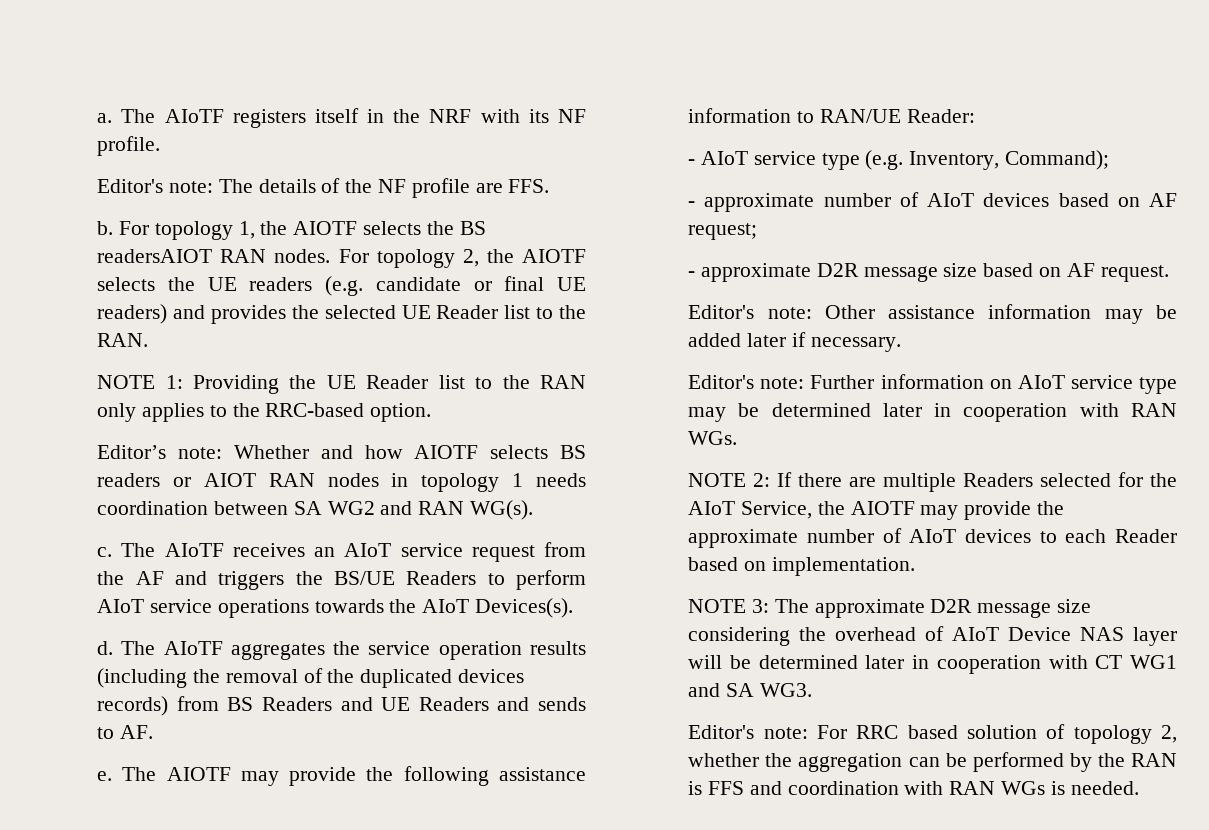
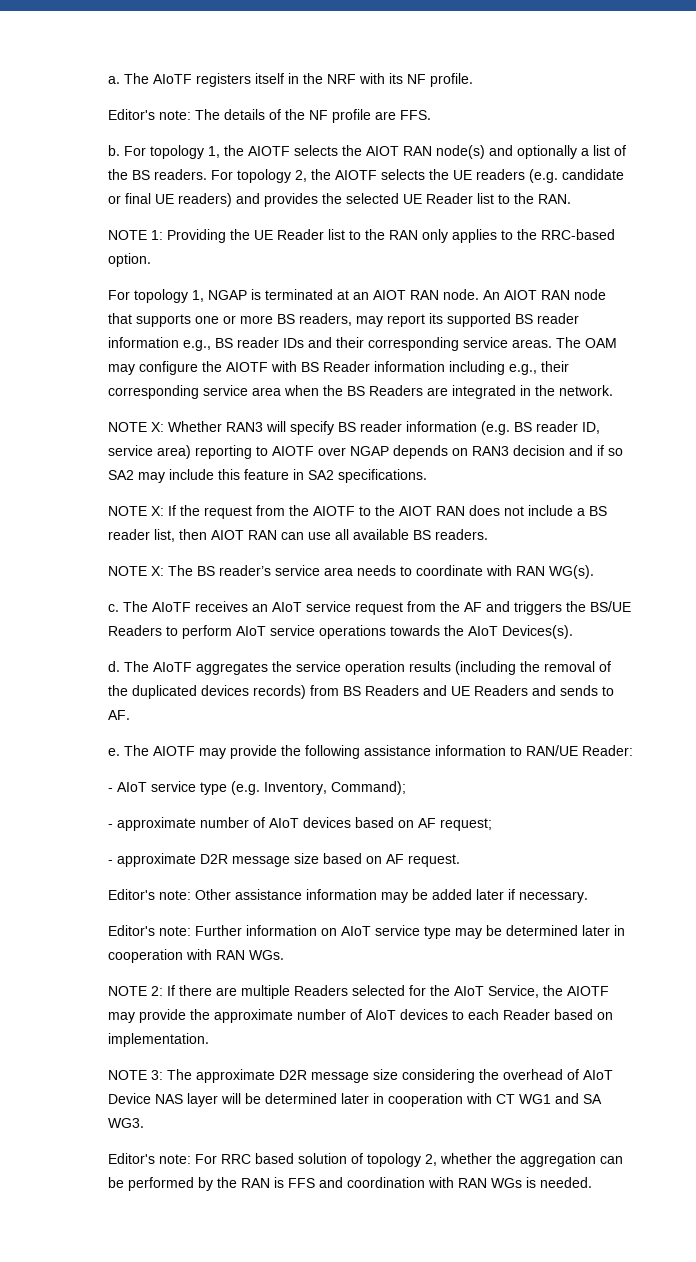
[459,221,486,235] [97,249,331,263] BS readersAIOT RAN nodes. -> [365,145,626,159] [107,169,207,180] AIOT RAN node(s) and optionally a list of the BS readers.
[97,445,587,459] [97,473,587,492] [97,501,413,515] Editor’s note: Whether and how AIOTF selects BS readers or AIOT RAN nodes in topology 1 needs coordination between SA WG2 and -> [107,289,606,303] [107,313,579,327] [107,337,617,351] [107,361,569,375] [107,385,613,399] [107,421,600,435] [107,445,623,459] [107,469,427,483] [107,505,607,519] [107,529,488,542] [107,565,512,576] For topology 1, NGAP is terminated at an AIOT RAN node. An AIOT RAN node that supports one or more BS readers, may report its supported BS reader information e.g., BS reader IDs and their corresponding service areas. The OAM may configure the AIOTF with BS Reader information including e.g., their corresponding service area when the BS Readers are integrated in the network. // NOTE X: Whether RAN3 will specify BS reader information (e.g. BS reader ID, service area) reporting to AIOTF over NGAP depends on RAN3 decision and if so SA2 may include this feature in SA2 specifications. // NOTE X: If the request from the AIOTF to the AIOT RAN does not include a BS reader list, then AIOT RAN can use all available BS readers. // NOTE X: The BS reader’s service area needs to coordinate with

